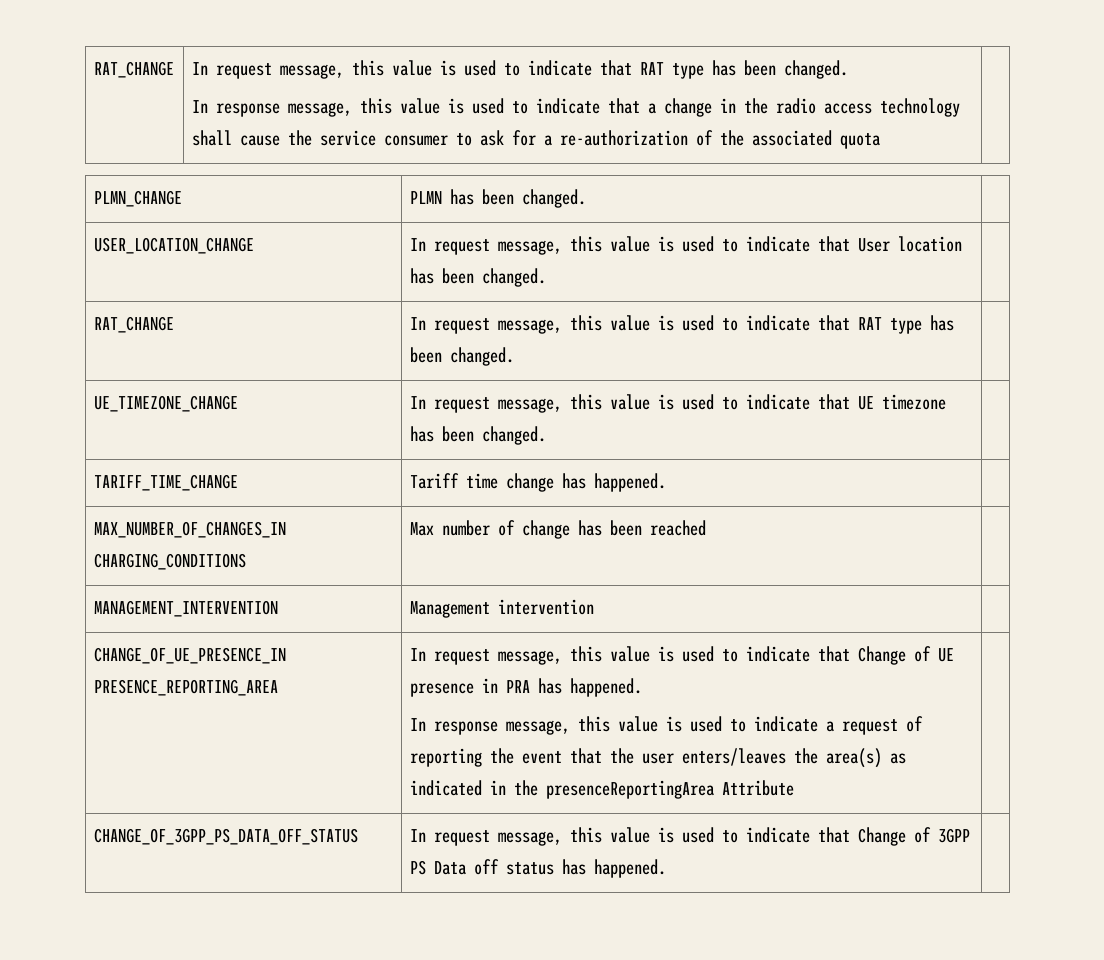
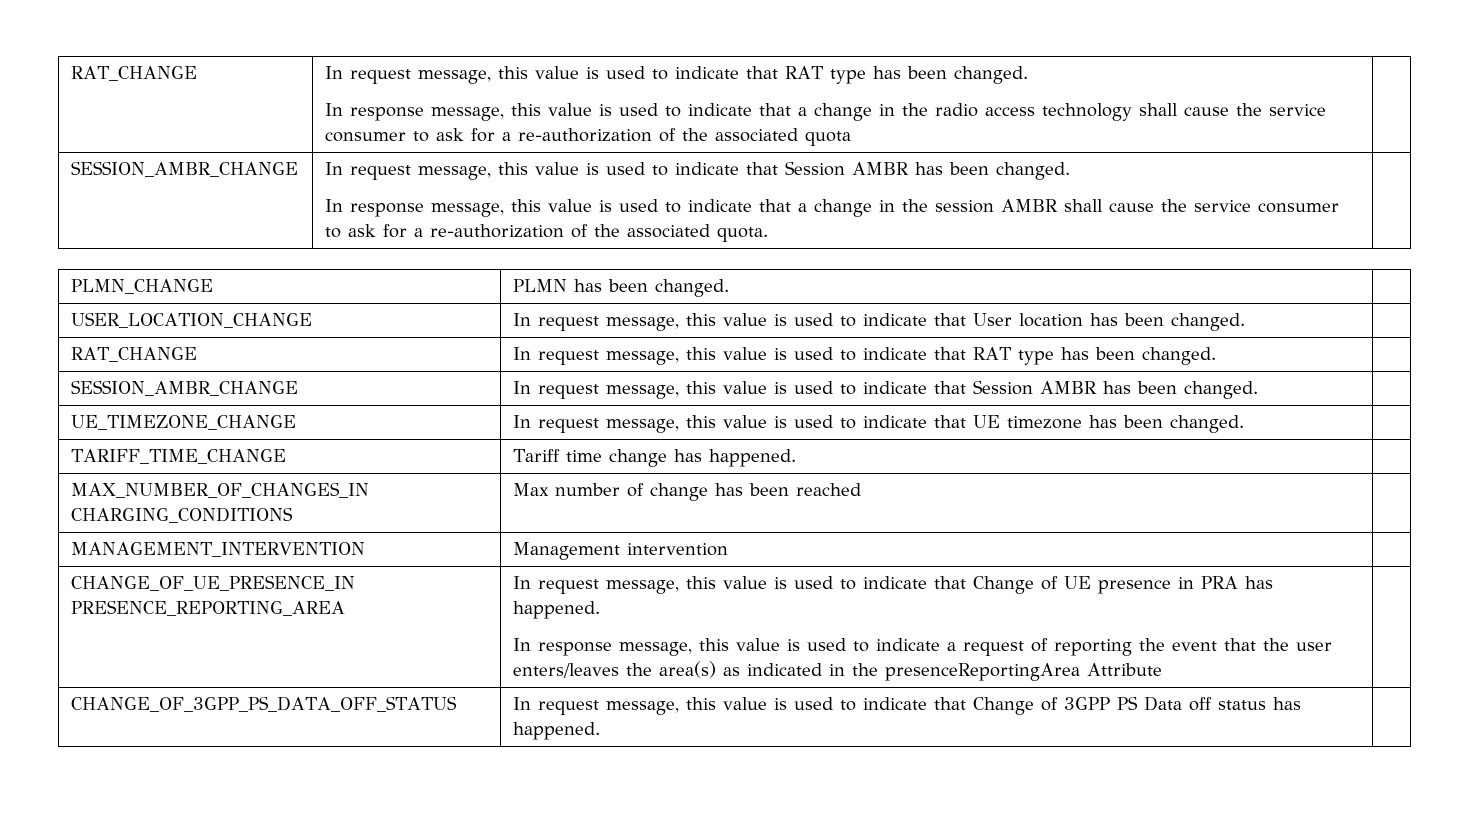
(880, 141) none -> [71,161,299,177] [325,161,1071,180] [325,199,1340,217] [325,224,769,242] // SESSION_AMBR_CHANGE | In request message, this value is used to indicate that Session AMBR has been changed. // In response message, this value is used to indicate that a change in the session AMBR shall cause the service consumer to ask for a re-authorization of the associated quota. |
(514, 356) none -> [71,380,299,396] [513,380,1259,399] // SESSION_AMBR_CHANGE | In request message, this value is used to indicate that Session AMBR has been changed. |

